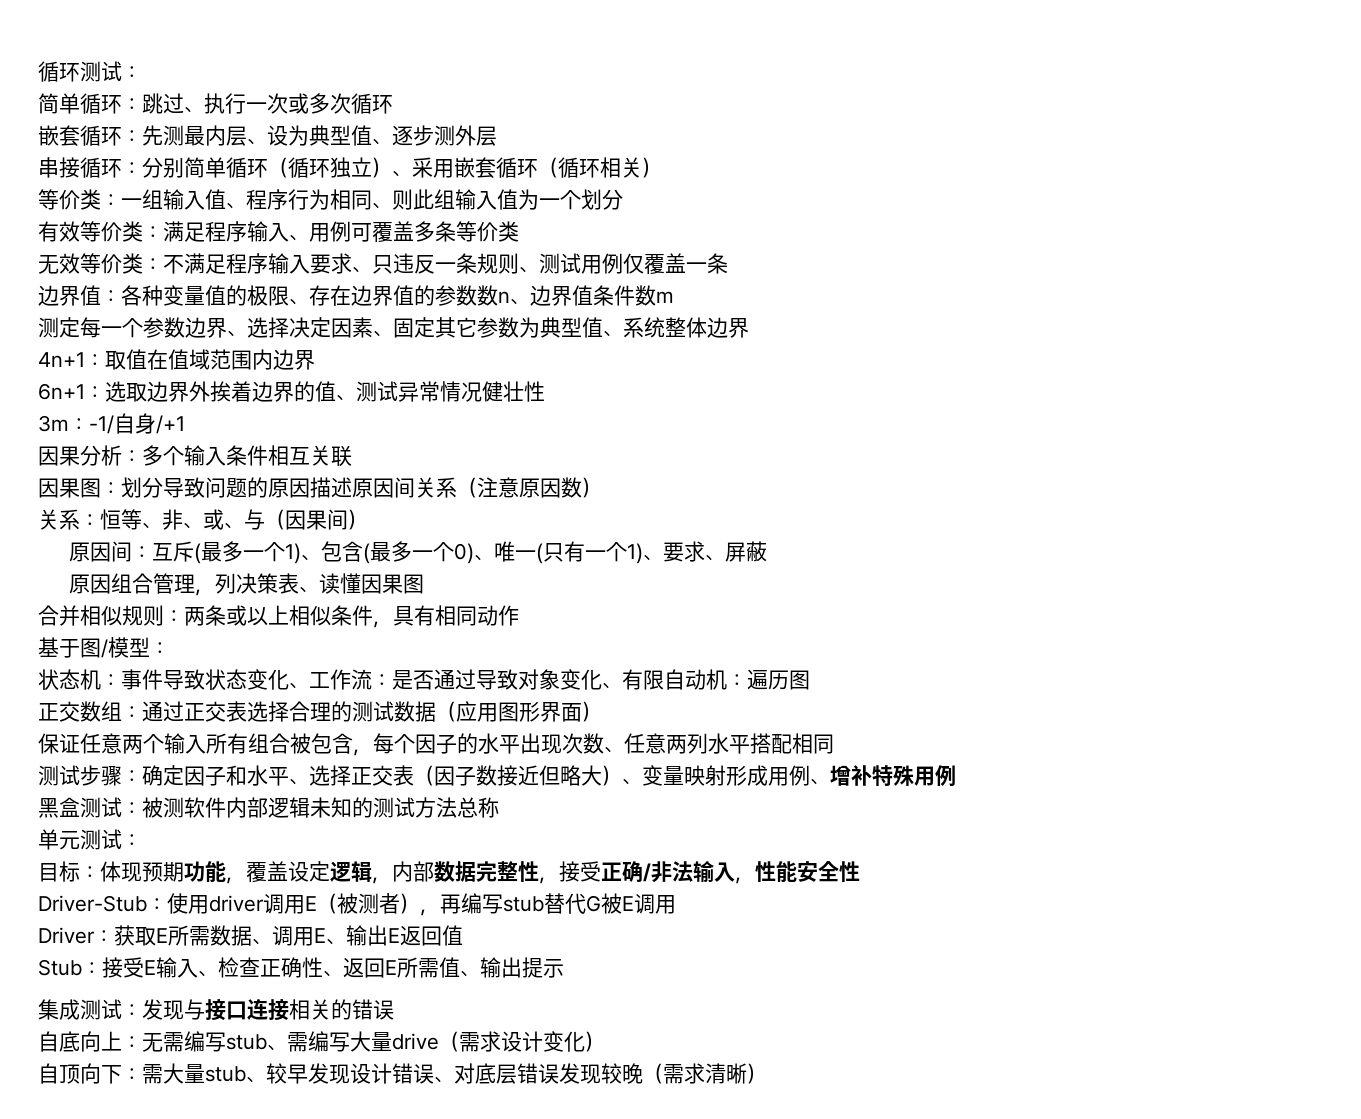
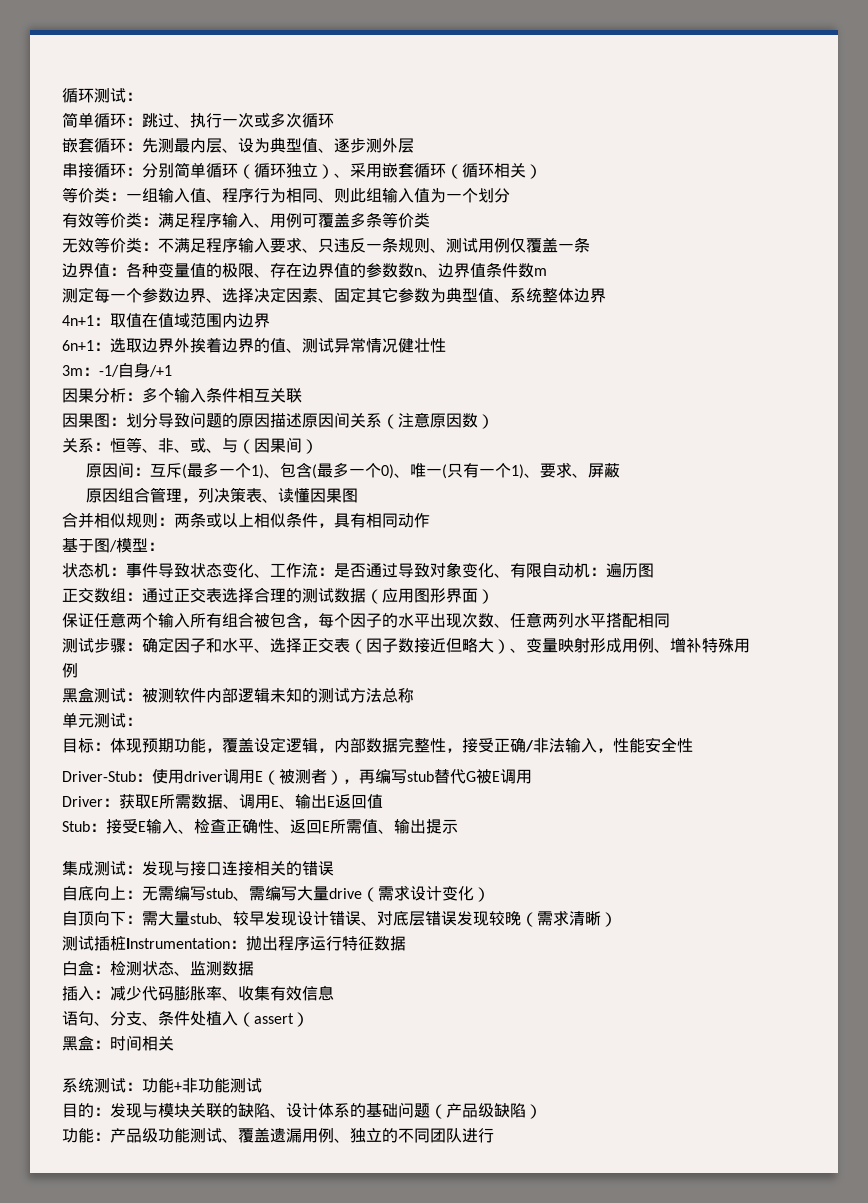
(767, 1073) none -> [62,935,406,951] [62,961,254,976] [62,985,334,1001] [62,1010,309,1027] [62,1035,174,1051] [62,1078,262,1093] [62,1102,542,1119] [62,1128,494,1143] // 测试插桩Instrumentation：抛出程序运行特征数据 // 白盒：检测状态、监测数据 // 插入：减少代码膨胀率、收集有效信息 // 语句、分支、条件处植入（assert） // 黑盒：时间相关 // 系统测试：功能+非功能测试 // 目的：发现与模块关联的缺陷、设计体系的基础问题（产品级缺陷） // 功能：产品级功能测试、覆盖遗漏用例、独立的不同团队进行

